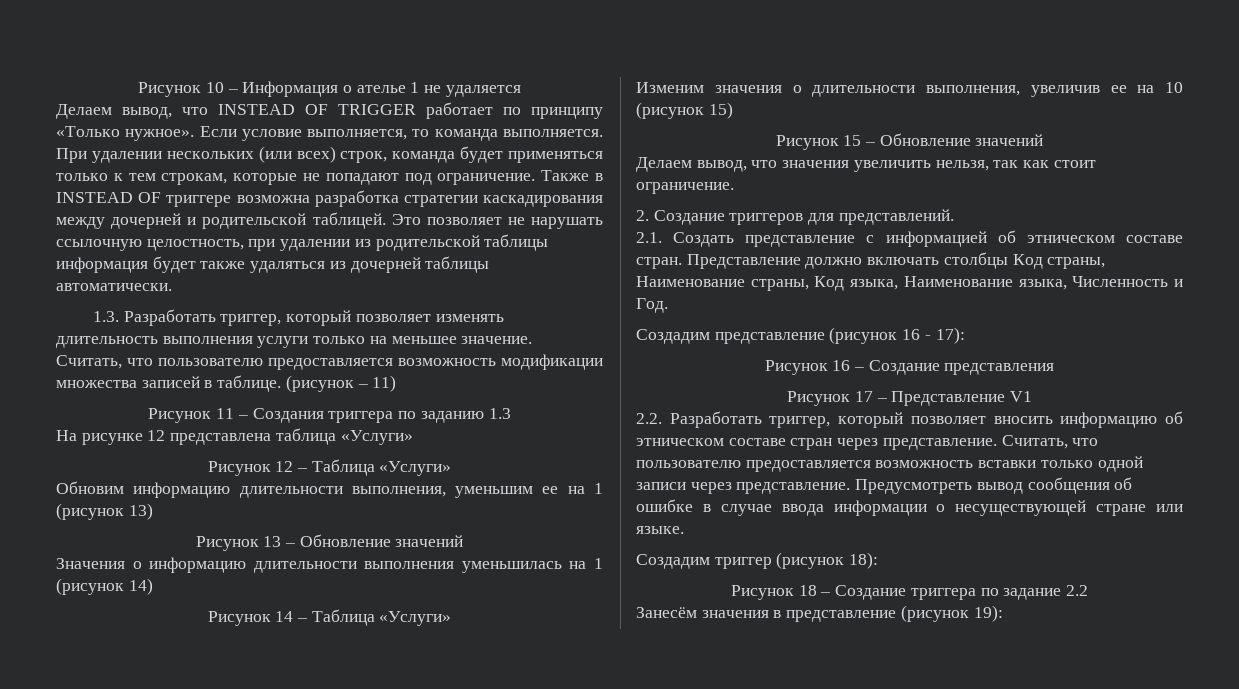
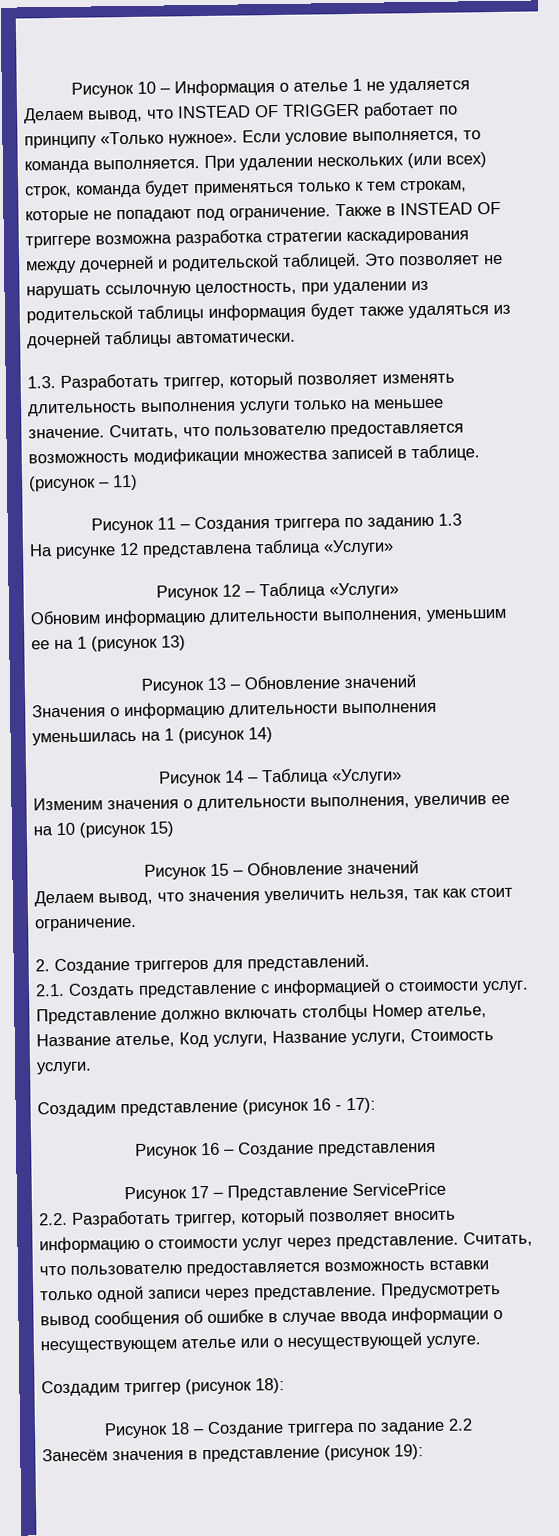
[997,230,1183,243] [636,252,1106,269] [636,276,1183,291] [636,298,668,313] об этническом составе стран. Представление должно включать столбцы Код страны, Наименование страны, Код языка, Наименование языка, Численность и Год. -> [384,980,529,994] [36,1003,487,1025] [36,1028,494,1048] [36,1061,92,1075] о стоимости услуг. Представление должно включать столбцы Номер ателье, Название ателье, Код услуги, Название услуги, Стоимость услуги.
[1009,391,1032,402] V1 -> [352,1182,446,1197] ServicePrice
[1165,411,1183,424] [636,438,833,450] об этническом составе стран -> [144,1238,283,1251] о стоимости услуг
[955,500,1183,516] [636,526,684,534] несуществующей стране или языке. -> [40,1332,481,1354] несуществующем ателье или о несуществующей услуге.

